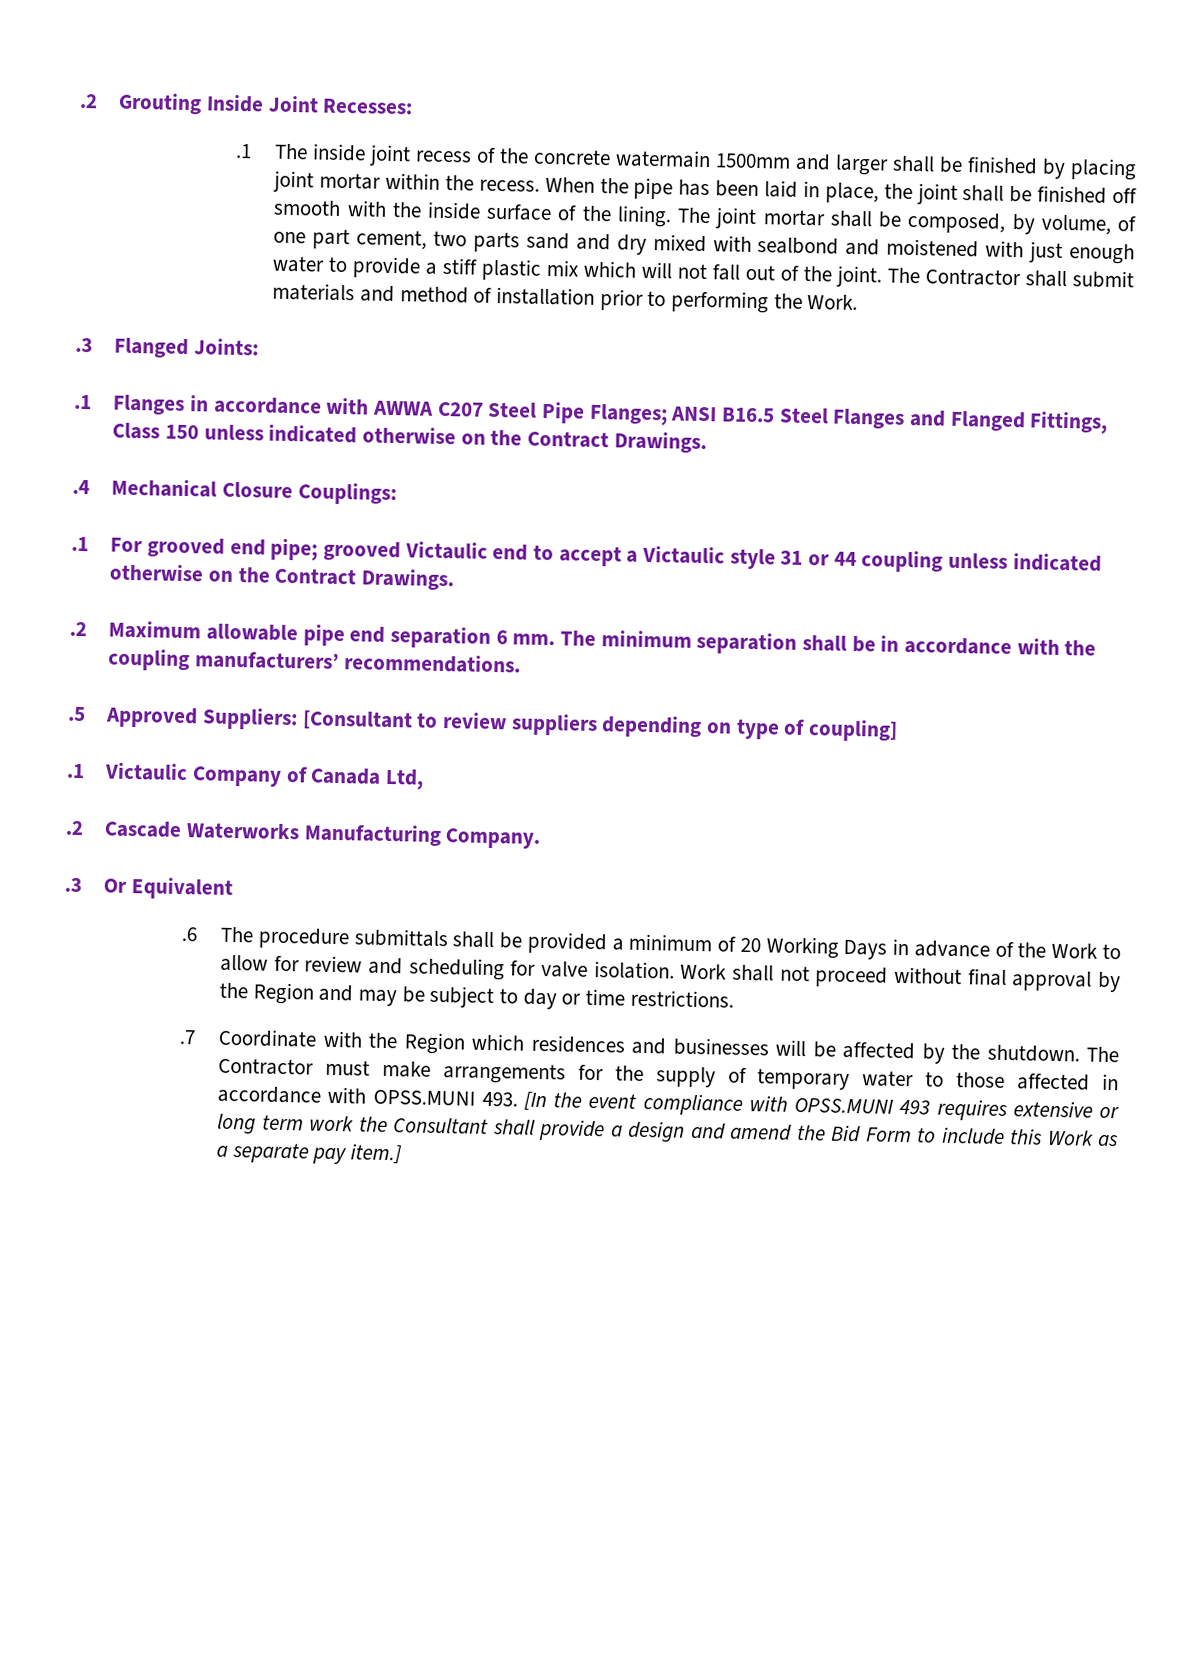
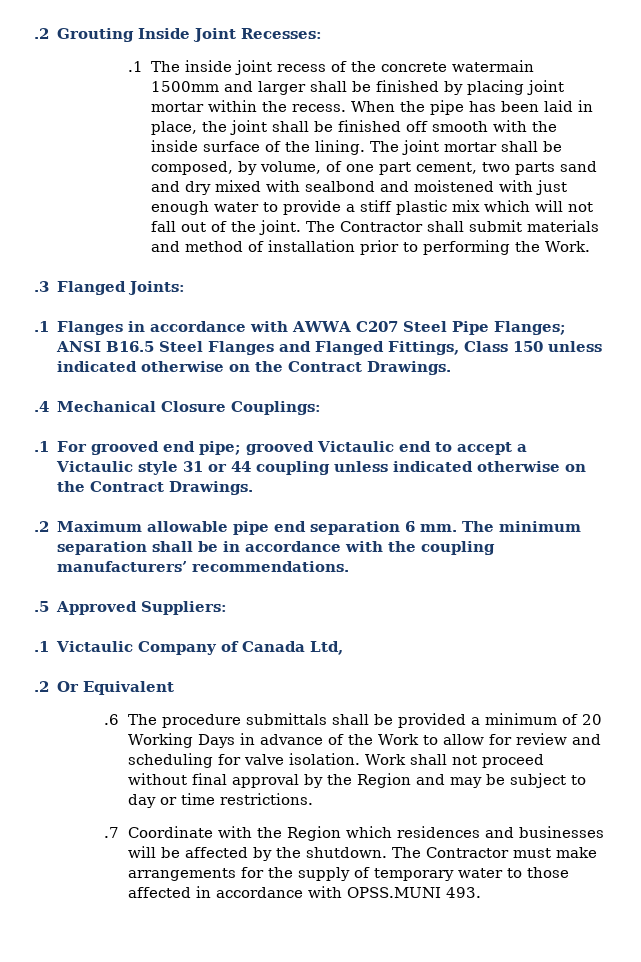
[301,710,898,742] [Consultant to review suppliers depending on type of coupling] -> (228, 608) none
[104,820,541,849] [64,877,82,893] Cascade Waterworks Manufacturing Company. // .3 -> (49, 686) none
[523,1091,1120,1122] [217,1113,1119,1147] [216,1142,403,1165] [In the event compliance with OPSS.MUNI 493 requires extensive or long term work the Consultant shall provide a design and amend the Bid Form to include this Work as a separate pay item.] -> (481, 892) none

